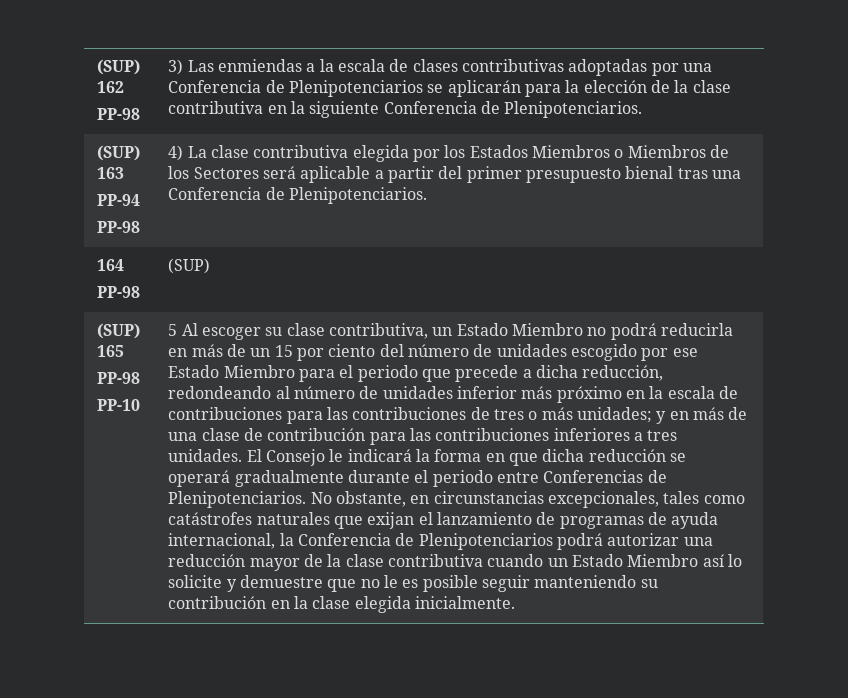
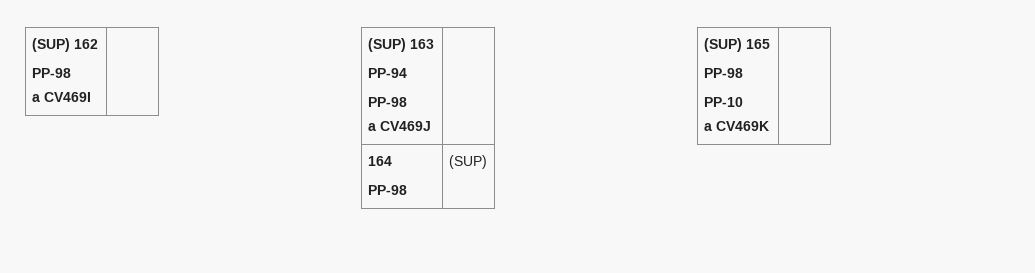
[168,59,712,76] [168,80,731,97] [168,101,643,118] [97,145,141,161] [97,167,125,179] [97,194,141,206] [97,221,141,233] [168,145,729,162] [168,166,741,183] [168,187,427,204] | 3) Las enmiendas a la escala de clases contributivas adoptadas por una Conferencia de Plenipotenciarios se aplicarán para la elección de la clase contributiva en la siguiente Conferencia de Plenipotenciarios. // (SUP) 163 // PP-94 // PP-98 | 4) La clase contributiva elegida por los Estados Miembros o Miembros de los Sectores será aplicable a partir del primer presupuesto bienal tras una Conferencia de Plenipotenciarios. -> [31,92,91,102] [367,38,434,52] [367,68,407,78] [367,97,407,107] [367,121,431,131] // a CV469I | // (SUP) 163 // PP-94 // PP-98 // a CV469J |
[168,323,733,340] [168,344,698,361] [168,365,664,382] [168,386,738,403] [168,407,748,424] [168,428,678,445] [168,449,686,466] [168,470,667,487] [168,491,745,508] [168,512,719,529] [168,533,713,550] [168,554,742,571] [168,575,658,592] [168,596,515,613] | 5 Al escoger su clase contributiva, un Estado Miembro no podrá reducirla en más de un 15 por ciento del número de unidades escogido por ese Estado Miembro para el periodo que precede a dicha reducción, redondeando al número de unidades inferior más próximo en la escala de contribuciones para las contribuciones de tres o más unidades; y en más de una clase de contribución para las contribuciones inferiores a tres unidades. El Consejo le indicará la forma en que dicha reducción se operará gradualmente durante el periodo entre Conferencias de Plenipotenciarios. No obstante, en circunstancias excepcionales, tales como catástrofes naturales que exijan el lanzamiento de programas de ayuda internacional, la Conferencia de Plenipotenciarios podrá autorizar una reducción mayor de la clase contributiva cuando un Estado Miembro así lo solicite y demuestre que no le es posible seguir manteniendo su contribución en la clase elegida inicialmente. -> [703,121,769,131] // a CV469K |

